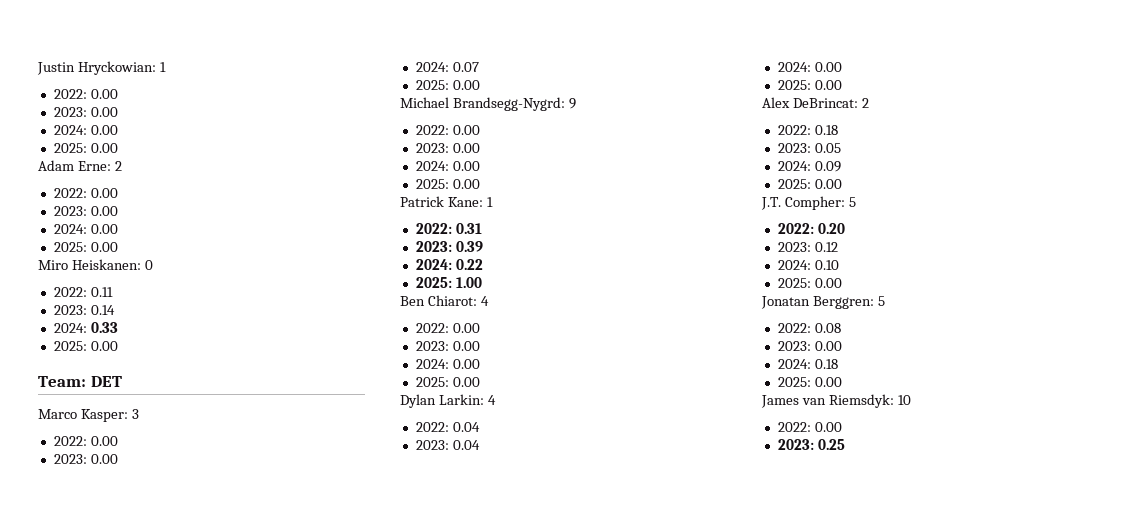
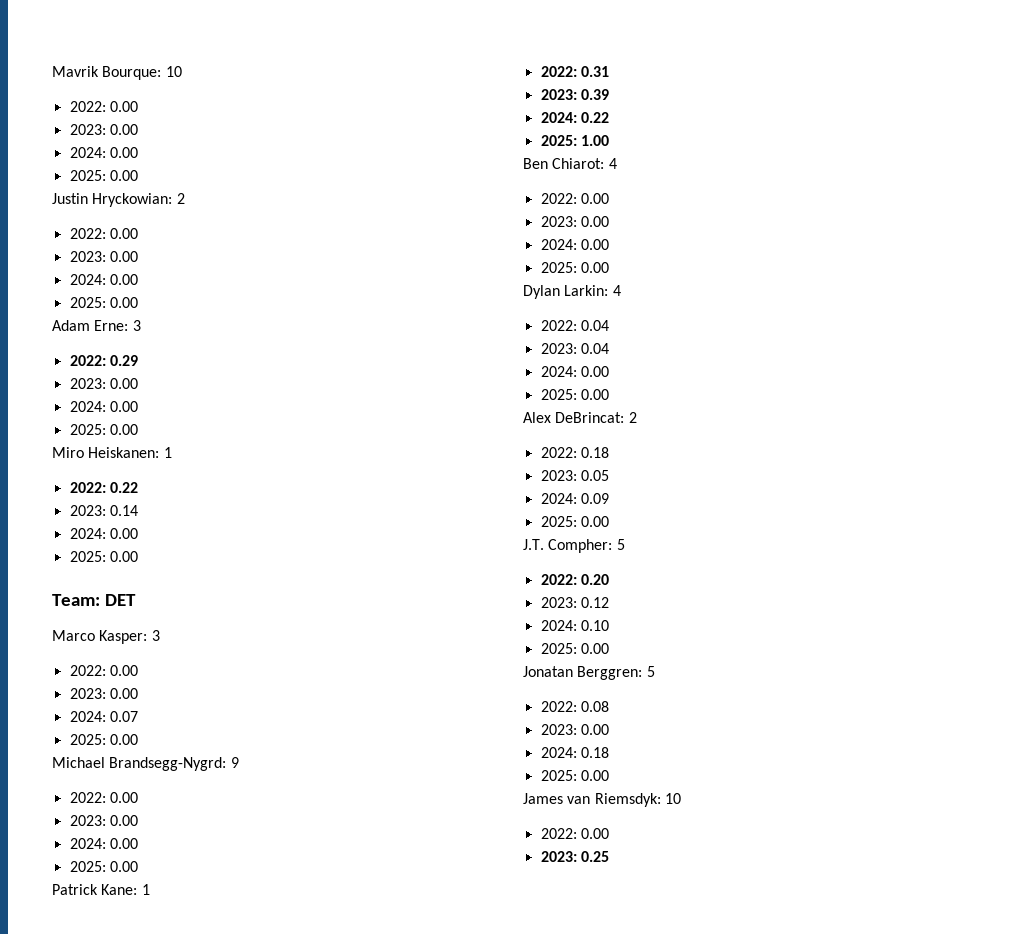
(37, 68) none -> [52,66,182,80] [69,101,138,112] [69,124,138,135] [69,147,138,158] [69,170,138,181] Mavrik Bourque: 10 // 2022: 0.00 // 2023: 0.00 // 2024: 0.00 // 2025: 0.00 //
[159,62,166,72] 1 -> [176,193,185,204] 2
[114,161,122,171] [53,188,118,198] 2 // 2022: 0.00 -> [132,320,141,331] [69,355,138,366] 3 // 2022: 0.29
[144,260,153,270] [53,287,113,297] 0 // 2022: 0.11 -> [163,447,172,458] [69,482,138,493] 1 // 2022: 0.22
[90,322,118,333] 0.33 -> [109,528,138,539] 0.00

